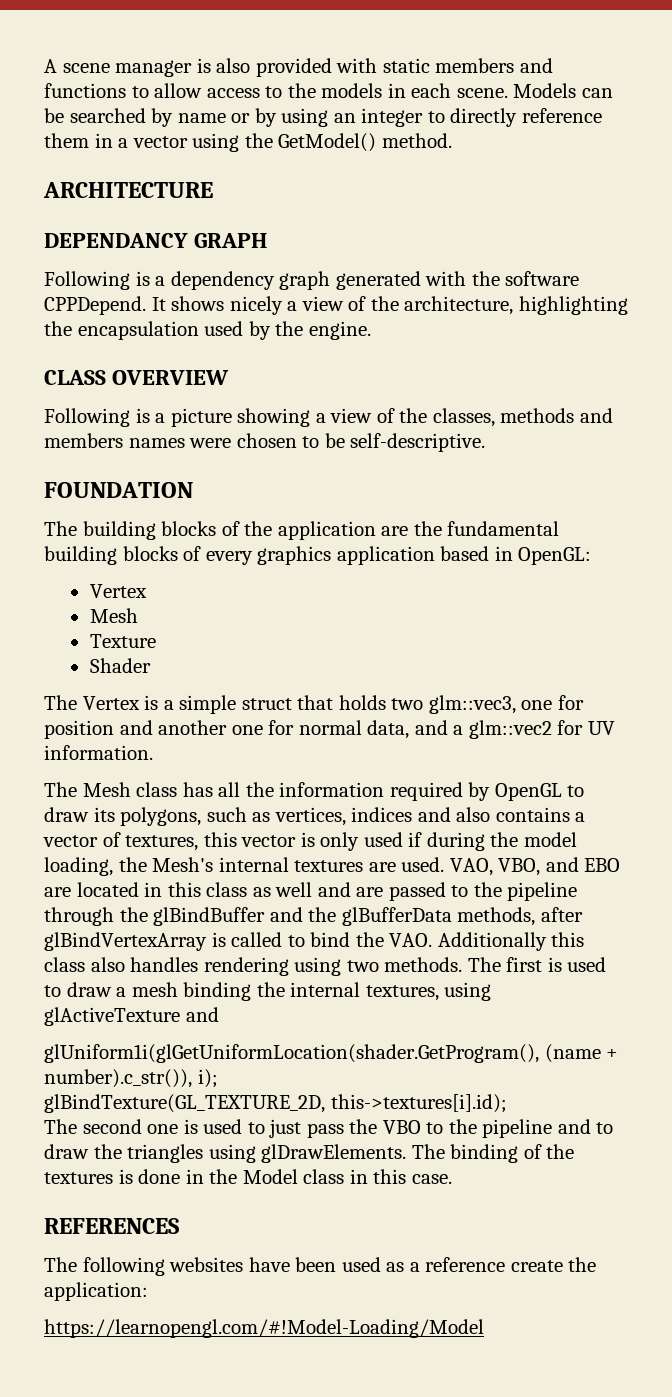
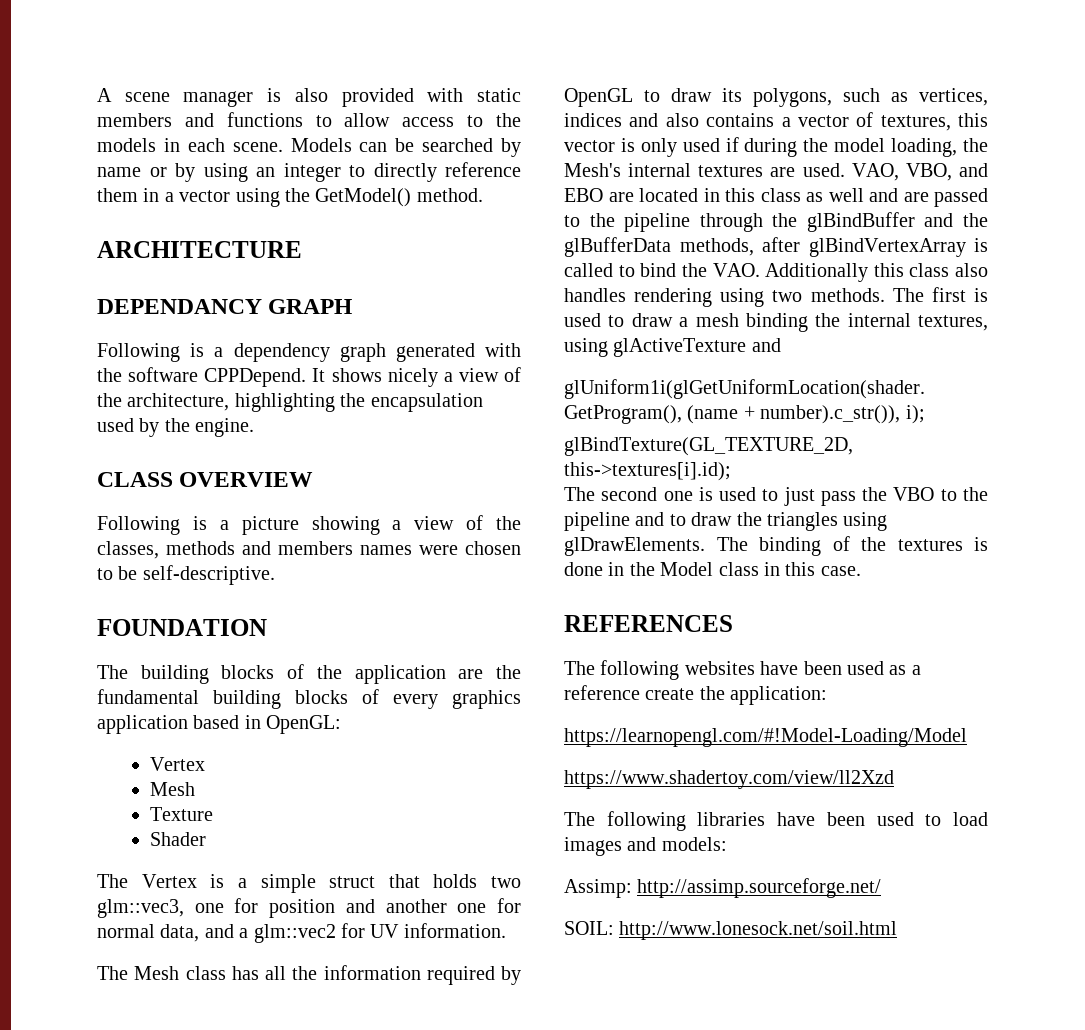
(484, 1328) none -> [564,770,894,789] [564,811,988,831] [564,837,727,856] [564,878,882,898] [564,921,898,940] // https://www.shadertoy.com/view/ll2Xzd // The following libraries have been used to load images and models: // Assimp: http://assimp.sourceforge.net/ // SOIL: http://www.lonesock.net/soil.html

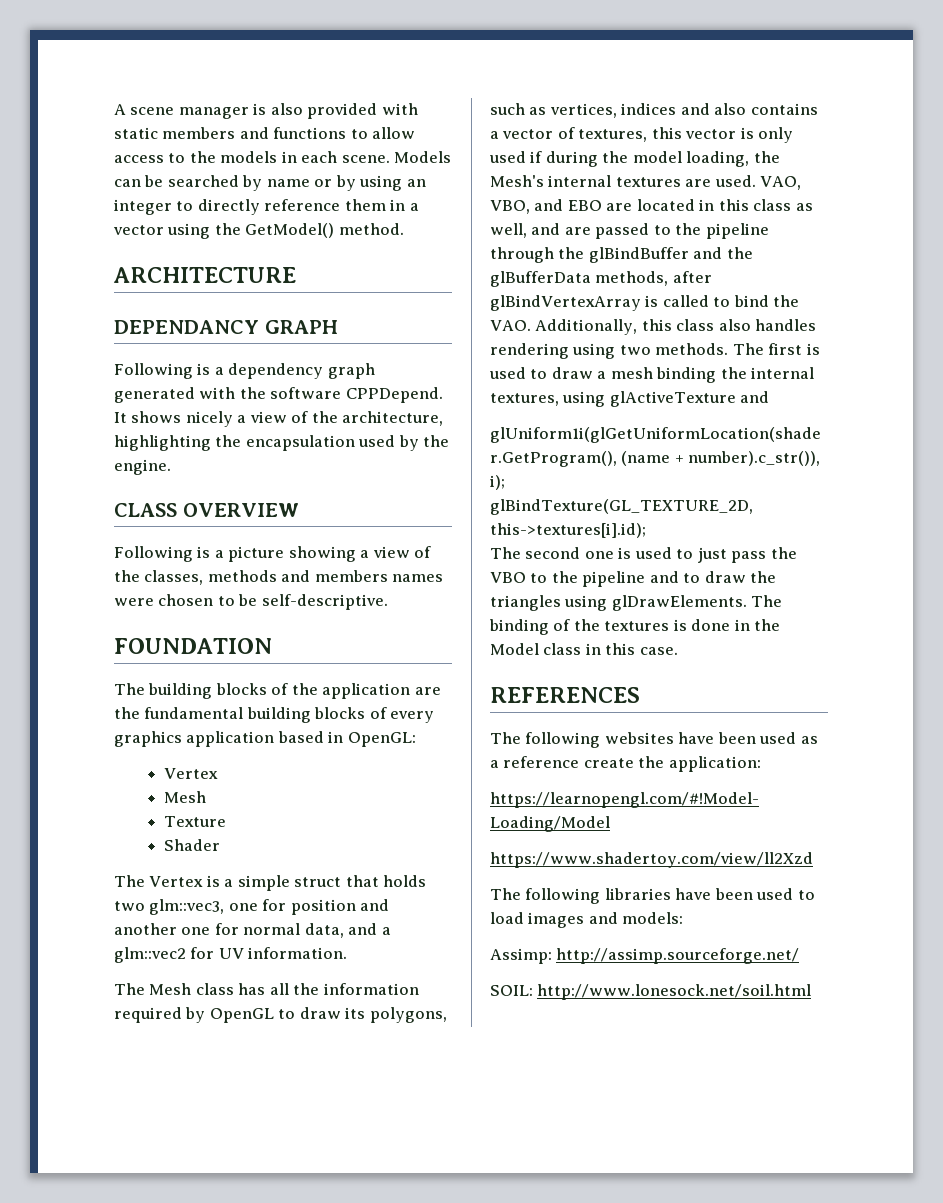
[828,188,864,202] well -> [490,223,527,238] well,
[765,263,869,282] Additionally -> [535,319,638,335] Additionally,

